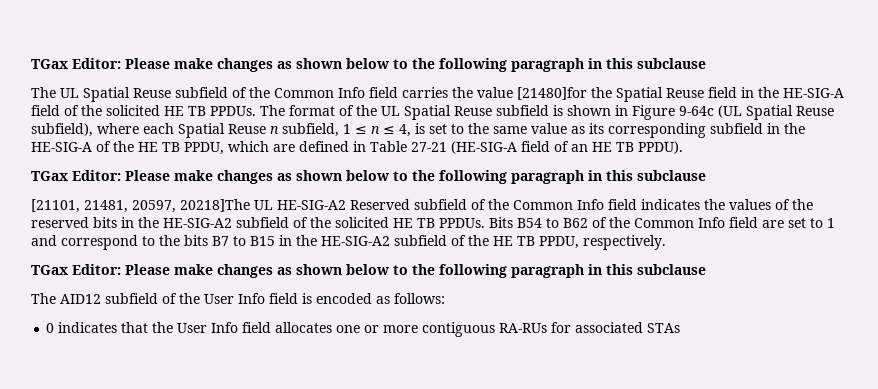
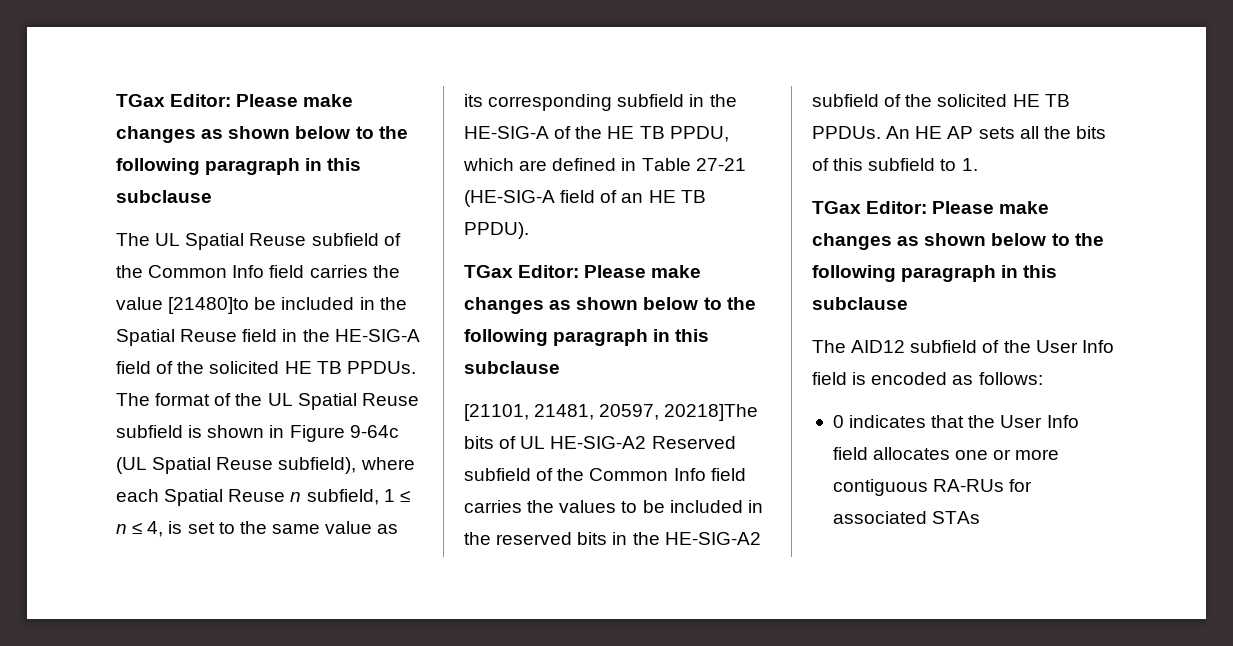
[517,87,587,100] [21480]for -> [168,297,375,314] [21480]to be included in
(250, 205) none -> [464,436,517,449] bits of
[641,199,700,210] indicates -> [464,500,522,513] carries
[775,199,790,210] of -> [621,500,763,513] to be included in
[489,217,835,228] [31,235,666,250] Bits B54 to B62 of the Common Info field are set to 1 and correspond to the bits B7 to B15 in the HE-SIG-A2 subfield of the HE TB PPDU, respectively. -> [886,126,1106,139] [812,158,978,171] An HE AP sets all the bits of this subfield to 1.

